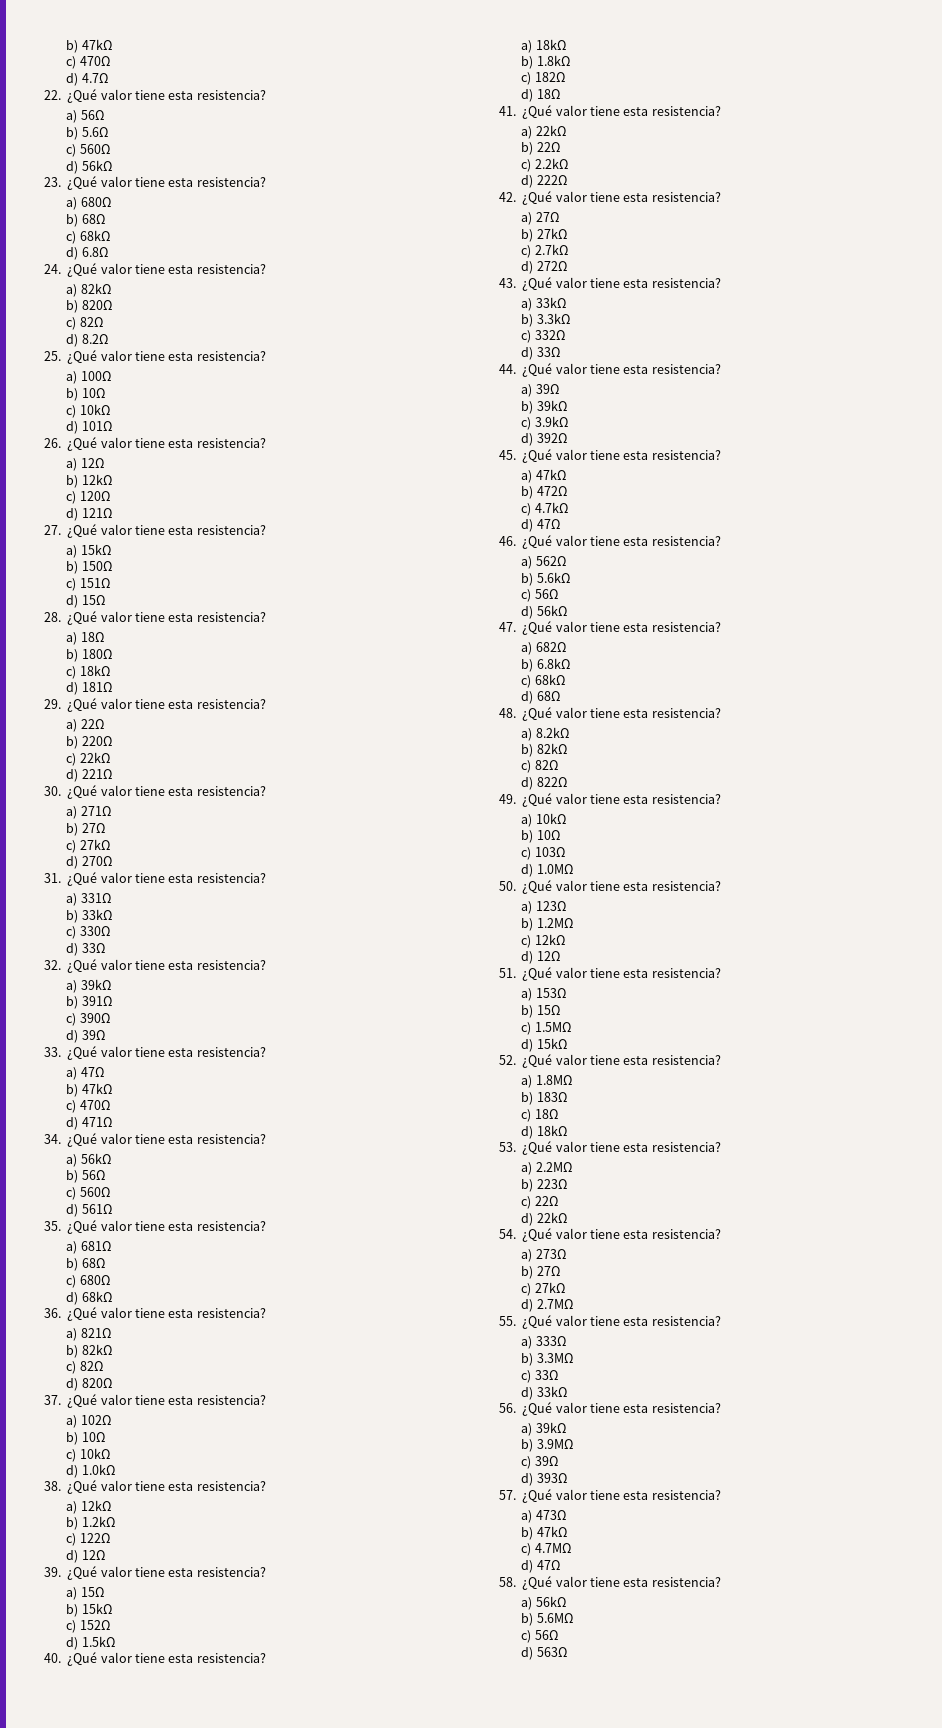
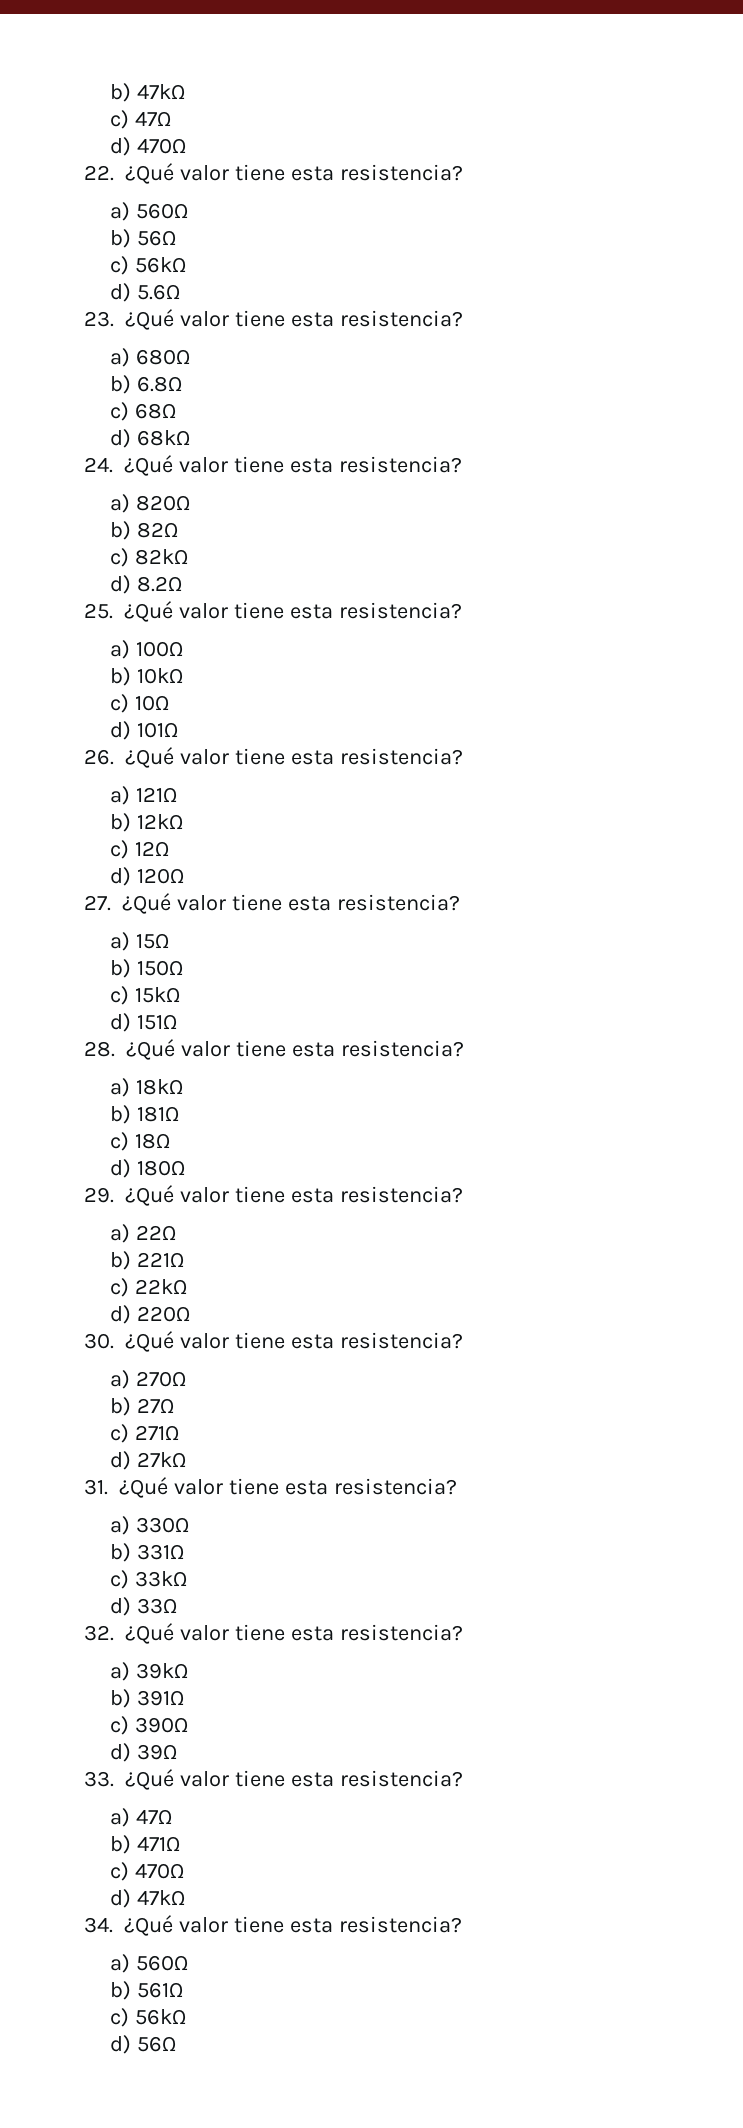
[66,39,112,53] [66,56,110,69] [66,73,108,86] b) 47kΩ // c) 470Ω // d) 4.7Ω -> [109,83,185,102] [109,110,171,129] [109,137,186,156] b) 47kΩ // c) 47Ω // d) 470Ω
[80,110,104,120] [66,127,108,140] [66,144,110,157] [66,160,112,174] 56Ω // b) 5.6Ω // c) 560Ω // d) 56kΩ -> [135,203,188,219] [109,229,176,248] [109,256,186,275] [109,283,180,302] 560Ω // b) 56Ω // c) 56kΩ // d) 5.6Ω
[81,214,105,224] [66,230,110,244] [66,247,108,260] 68Ω // c) 68kΩ // d) 6.8Ω -> [136,376,182,392] [109,402,176,421] [109,429,190,448] 6.8Ω // c) 68Ω // d) 68kΩ
[80,283,111,294] [66,300,112,313] [66,317,103,330] 82kΩ // b) 820Ω // c) 82Ω -> [135,495,190,511] [109,521,178,540] [109,548,188,567] 820Ω // b) 82Ω // c) 82kΩ
[81,388,105,398] [66,404,110,418] 10Ω // c) 10kΩ -> [136,668,183,684] [109,694,169,713] 10kΩ // c) 10Ω
[80,458,104,468] 12Ω -> [135,787,177,803] 121Ω
[79,491,110,501] [66,508,112,521] 120Ω // d) 121Ω -> [134,841,169,857] [109,867,184,886] 12Ω // d) 120Ω
[80,544,111,555] 15kΩ -> [135,933,169,949] 15Ω
[79,578,110,588] [66,595,105,608] 151Ω // d) 15Ω -> [134,987,180,1003] [109,1013,177,1032] 15kΩ // d) 151Ω
[80,632,104,642] [66,649,79,662] 18Ω // b) -> [135,1079,183,1095] [109,1105,179,1124] [109,1132,170,1151] [109,1159,131,1178] 18kΩ // b) 181Ω // c) 18Ω // d)
[66,665,110,679] [66,682,112,695] // c) 18kΩ // d) 181Ω -> (185, 1168) none
[81,736,112,746] 220Ω -> [136,1252,184,1268] 221Ω
[81,769,112,779] 221Ω -> [136,1306,190,1322] 220Ω
[80,806,111,816] [66,823,105,836] [66,839,110,853] [66,856,112,869] 271Ω // b) 27Ω // c) 27kΩ // d) 270Ω -> [135,1371,186,1387] [109,1397,174,1416] [109,1424,179,1443] [109,1451,186,1470] 270Ω // b) 27Ω // c) 271Ω // d) 27kΩ
(78, 899) none -> [135,1517,189,1533] [109,1543,131,1562] 330Ω // b)
[66,909,112,923] [66,926,110,939] b) 33kΩ // c) 330Ω -> [109,1570,187,1589] c) 33kΩ
[81,1083,112,1094] [66,1100,110,1113] [66,1117,112,1130] 47kΩ // c) 470Ω // d) 471Ω -> [136,1836,180,1852] [109,1862,184,1881] [109,1889,185,1908] 471Ω // c) 470Ω // d) 47kΩ
[80,1153,111,1164] [66,1170,105,1183] [66,1187,110,1200] [66,1204,112,1217] [44,1220,266,1234] [66,1241,111,1254] [66,1258,105,1271] [66,1275,110,1288] [66,1291,112,1305] [44,1307,266,1321] [66,1328,111,1341] [66,1344,112,1358] [66,1361,103,1374] [66,1378,112,1391] [44,1394,266,1408] [66,1415,111,1428] [66,1432,105,1445] [66,1448,110,1462] [66,1464,115,1478] [44,1480,266,1494] [66,1500,111,1514] [66,1516,115,1530] [66,1533,110,1546] [66,1550,105,1563] [44,1566,266,1580] [66,1587,104,1600] [66,1603,112,1617] [66,1620,110,1633] [66,1636,115,1650] [44,1652,266,1666] [521,39,566,53] [521,55,570,69] [521,72,565,85] [521,89,560,102] [499,105,721,119] [521,125,566,139] [521,142,560,155] [521,158,568,172] [521,175,567,188] [499,191,721,205] [521,212,559,225] [521,228,567,242] [521,244,568,258] [521,261,567,274] [499,277,721,291] [521,297,566,311] [521,313,570,327] [521,330,565,343] [521,347,560,360] [499,363,721,377] [521,384,559,397] [521,400,567,414] [521,416,568,430] [521,433,567,446] [499,449,721,463] [521,469,566,483] [521,486,567,499] [521,502,568,516] [521,519,560,532] [499,535,721,549] [521,556,566,569] [521,572,570,586] [521,589,558,602] [521,605,567,619] [499,621,721,635] [521,642,566,655] [521,658,570,672] [521,674,565,688] [521,691,560,704] [499,707,721,721] [521,727,569,741] [521,743,567,757] [521,760,558,773] [521,777,567,790] [499,793,721,807] [521,813,566,827] [521,830,560,843] [521,847,565,860] [521,864,573,877] [499,880,721,894] [521,901,566,914] [521,918,573,931] [521,934,565,948] [521,951,560,964] [499,967,721,981] [521,988,566,1001] [521,1005,560,1018] [521,1022,571,1035] [521,1038,567,1052] [499,1054,721,1068] [521,1075,572,1088] [521,1092,567,1105] [521,1109,558,1122] [521,1125,567,1139] [499,1141,721,1155] [521,1162,572,1175] [521,1179,567,1192] [521,1196,558,1209] [521,1212,567,1226] [499,1228,721,1242] [521,1249,566,1262] [521,1266,560,1279] [521,1282,565,1296] [521,1299,573,1312] [499,1315,721,1329] [521,1336,566,1349] [521,1353,573,1366] [521,1370,558,1383] [521,1386,567,1400] [499,1402,721,1416] [521,1422,566,1436] [521,1439,573,1452] [521,1456,558,1469] [521,1473,567,1486] [499,1489,721,1503] [521,1510,566,1523] [521,1526,567,1540] [521,1543,571,1556] [521,1560,560,1573] [499,1576,721,1590] [521,1596,566,1610] [521,1613,573,1626] [521,1630,558,1643] [521,1647,567,1660] 56kΩ // b) 56Ω // c) 560Ω // d) 561Ω // 35. ¿Qué valor tiene esta resistencia? // a) 681Ω // b) 68Ω // c) 680Ω // d) 68kΩ // 36. ¿Qué valor tiene esta resistencia? // a) 821Ω // b) 82kΩ // c) 82Ω // d) 820Ω // 37. ¿Qué valor tiene esta resistencia? // a) 102Ω // b) 10Ω // c) 10kΩ // d) 1.0kΩ // 38. ¿Qué valor tiene esta resistencia? // a) 12kΩ // b) 1.2kΩ // c) 122Ω // d) 12Ω // 39. ¿Qué valor tiene esta resistencia? // a) 15Ω // b) 15kΩ // c) 152Ω // d) 1.5kΩ // 40. ¿Qué valor tiene esta resistencia? // a) 18kΩ // b) 1.8kΩ // c) 182Ω // d) 18Ω // 41. ¿Qué valor tiene esta resistencia? // a) 22kΩ // b) 22Ω // c) 2.2kΩ // d) 222Ω // 42. ¿Qué valor tiene esta resistencia? // a) 27Ω // b) 27kΩ // c) 2.7kΩ // d) 272Ω // 43. ¿Qué valor tiene esta resistencia? // a) 33kΩ // b) 3.3kΩ // c) 332Ω // d) 33Ω // 44. ¿Qué valor tiene esta resistencia? // a) 39Ω // b) 39kΩ // c) 3.9kΩ // d) 392Ω // 45. ¿Qué valor tiene esta resistencia? // a) 47kΩ // b) 472Ω // c) 4.7kΩ // d) 47Ω // 46. ¿Qué valor tiene esta resistencia? // a) 562Ω // b) 5.6kΩ // c) 56Ω // d) 56kΩ // 47. ¿Qué valor tiene esta resistencia? // a) 682Ω // b) 6.8kΩ // c) 68kΩ // d) 68Ω // 48. ¿Qué valor tiene esta resistencia? // a) 8.2kΩ // b) 82kΩ // c) 82Ω // d) 822Ω // 49. ¿Qué valor tiene esta resistencia? // a) 10kΩ // b) 10Ω // c) 103Ω // d) 1.0MΩ // 50. ¿Qué valor tiene esta resistencia? // a) 123Ω // b) 1.2MΩ // c) 12kΩ // d) 12Ω // 51. ¿Qué valor tiene esta resistencia? // a) 153Ω // b) 15Ω // c) 1.5MΩ // d) 15kΩ // 52. ¿Qué valor tiene esta resistencia? // a) 1.8MΩ // b) 183Ω // c) 18Ω // d) 18kΩ // 53. ¿Qué valor tiene esta resistencia? // a) 2.2MΩ // b) 223Ω // c) 22Ω // d) 22kΩ // 54. ¿Qué valor tiene esta resistencia? // a) 273Ω // b) 27Ω // c) 27kΩ // d) 2.7MΩ // 55. ¿Qué valor tiene esta resistencia? // a) 333Ω // b) 3.3MΩ // c) 33Ω // d) 33kΩ // 56. ¿Qué valor tiene esta resistencia? // a) 39kΩ // b) 3.9MΩ // c) 39Ω // d) 393Ω // 57. ¿Qué valor tiene esta resistencia? // a) 473Ω // b) 47kΩ // c) 4.7MΩ // d) 47Ω // 58. ¿Qué valor tiene esta resistencia? // a) 56kΩ // b) 5.6MΩ // c) 56Ω // d) 563Ω -> [135,1955,188,1971] [109,1981,183,2000] [109,2008,186,2027] [109,2035,176,2054] 560Ω // b) 561Ω // c) 56kΩ // d) 56Ω

